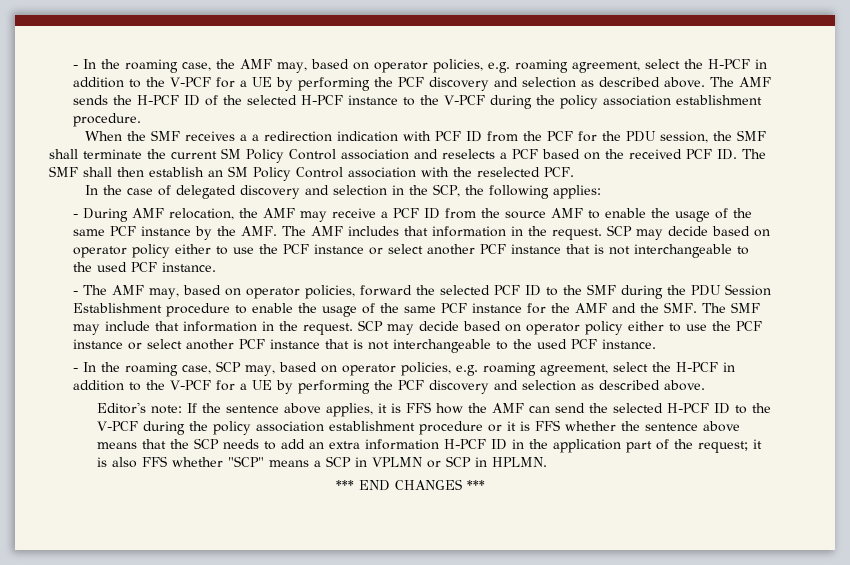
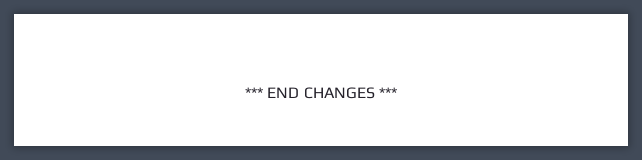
[73,59,768,73] [73,77,772,91] [73,95,763,109] [73,113,142,127] [84,130,766,143] [49,148,766,163] [49,166,574,181] [84,184,601,199] [73,208,753,222] [73,225,771,240] [73,244,750,258] [73,262,217,272] [73,284,772,299] [73,302,761,317] [73,320,763,335] [73,339,657,353] [73,361,736,376] [73,380,706,394] [97,402,772,417] [97,420,741,435] [97,438,763,453] [97,456,548,468] - In the roaming case, the AMF may, based on operator policies, e.g. roaming agreement, select the H-PCF in addition to the V-PCF for a UE by performing the PCF discovery and selection as described above. The AMF sends the H-PCF ID of the selected H-PCF instance to the V-PCF during the policy association establishment procedure. // When the SMF receives a a redirection indication with PCF ID from the PCF for the PDU session, the SMF shall terminate the current SM Policy Control association and reselects a PCF based on the received PCF ID. The SMF shall then establish an SM Policy Control association with the reselected PCF. // In the case of delegated discovery and selection in the SCP, the following applies: // - During AMF relocation, the AMF may receive a PCF ID from the source AMF to enable the usage of the same PCF instance by the AMF. The AMF includes that information in the request. SCP may decide based on operator policy either to use the PCF instance or select another PCF instance that is not interchangeable to the used PCF instance. // - The AMF may, based on operator policies, forward the selected PCF ID to the SMF during the PDU Session Establishment procedure to enable the usage of the same PCF instance for the AMF and the SMF. The SMF may include that information in the request. SCP may decide based on operator policy either to use the PCF instance or select another PCF instance that is not interchangeable to the used PCF instance. // - In the roaming case, SCP may, based on operator policies, e.g. roaming agreement, select the H-PCF in addition to the V-PCF for a UE by performing the PCF discovery and selection as described above. // Editor's note: If the sentence above applies, it is FFS how the AMF can send the selected H-PCF ID to the V-PCF during the policy association establishment procedure or it is FFS whether the sentence above means that the SCP needs to add an extra information H-PCF ID in the application part of the request; it is also FFS whether "SCP" means a SCP in VPLMN or SCP in HPLMN. // -> (245, 92) none

